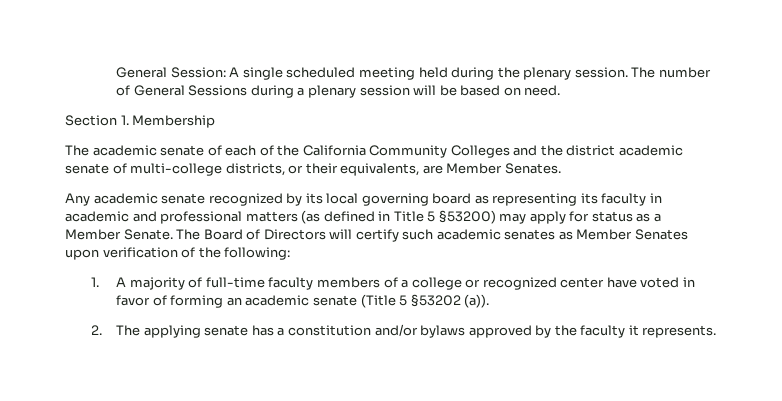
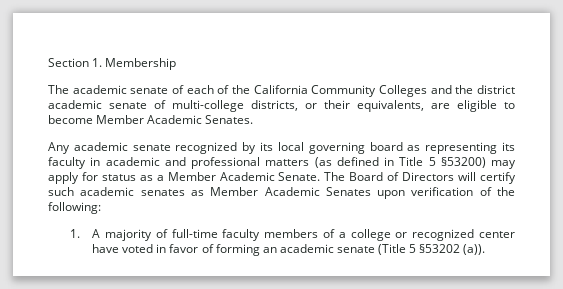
[116,67,711,80] [116,85,561,98] General Session: A single scheduled meeting held during the plenary session. The number of General Sessions during a plenary session will be based on need. // -> (48, 62) none
[446,163,503,174] Member -> [457,100,515,112] [48,115,203,124] eligible to become Member Academic
(121, 234) none -> [219,172,275,181] Academic
(633, 234) none -> [264,187,320,196] Academic
[90,324,717,338] // 2. The applying senate has a constitution and/or bylaws approved by the faculty it represents. -> (486, 249) none

